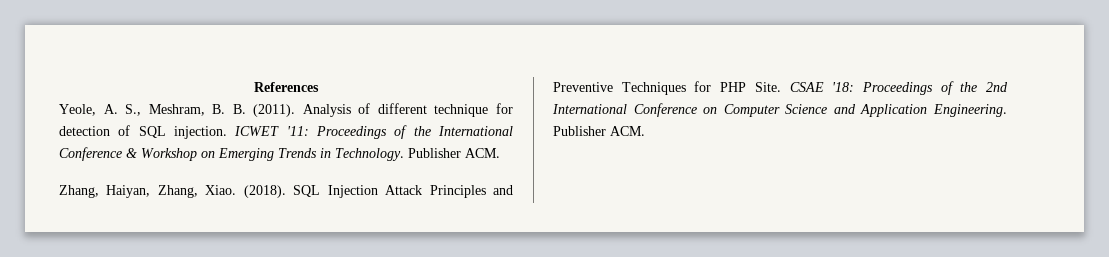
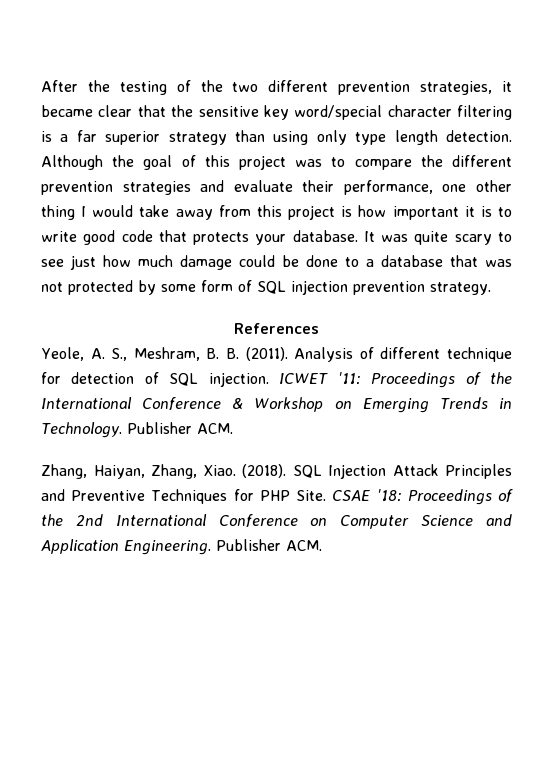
(254, 87) none -> [41,80,512,95] [41,105,512,120] [41,130,512,145] [41,155,512,170] [41,180,512,195] [41,205,512,220] [41,230,512,245] [41,255,512,270] [41,280,491,295] After the testing of the two different prevention strategies, it became clear that the sensitive key word/special character filtering is a far superior strategy than using only type length detection. Although the goal of this project was to compare the different prevention strategies and evaluate their performance, one other thing I would take away from this project is how important it is to write good code that protects your database. It was quite scary to see just how much damage could be done to a database that was not protected by some form of SQL injection prevention strategy. //

